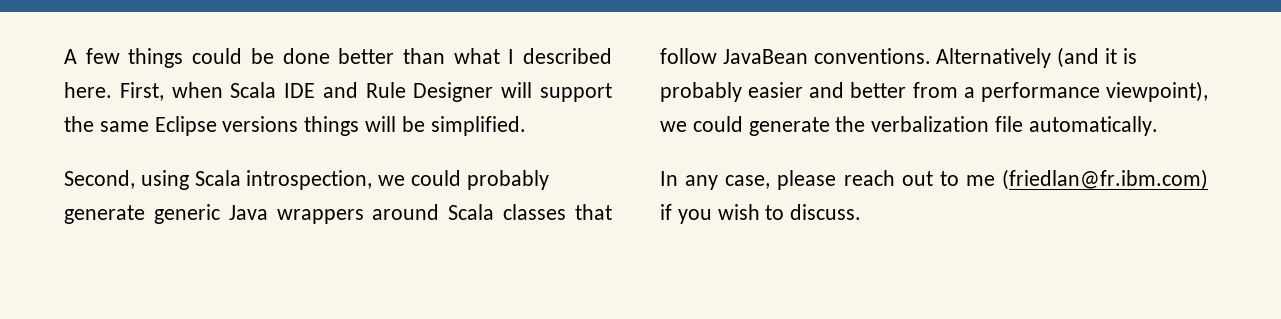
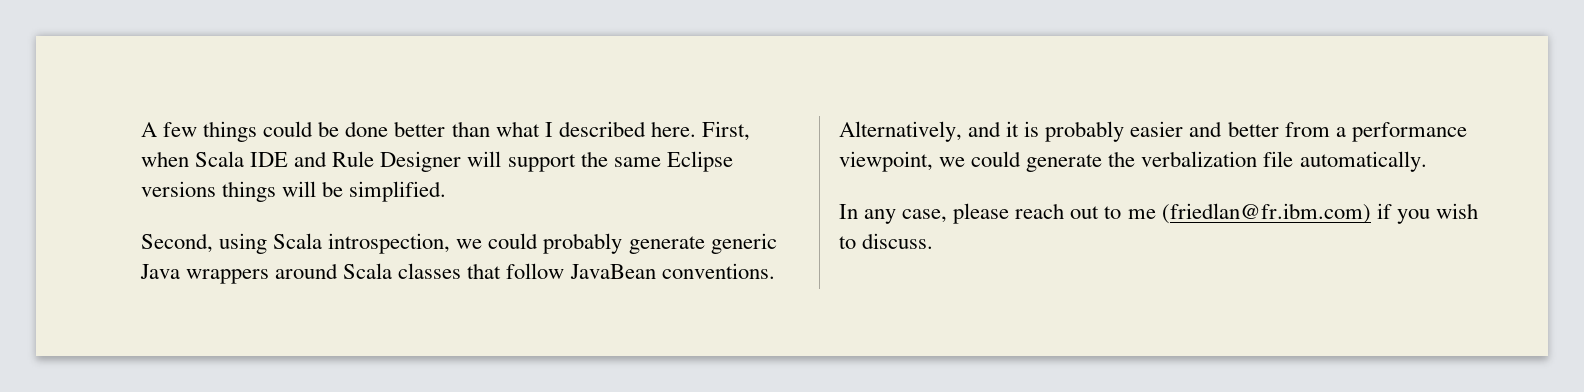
[936,47,1100,68] Alternatively (and -> [839,121,1002,142] Alternatively, and
[1106,81,1208,102] viewpoint), -> [839,151,933,172] viewpoint,

